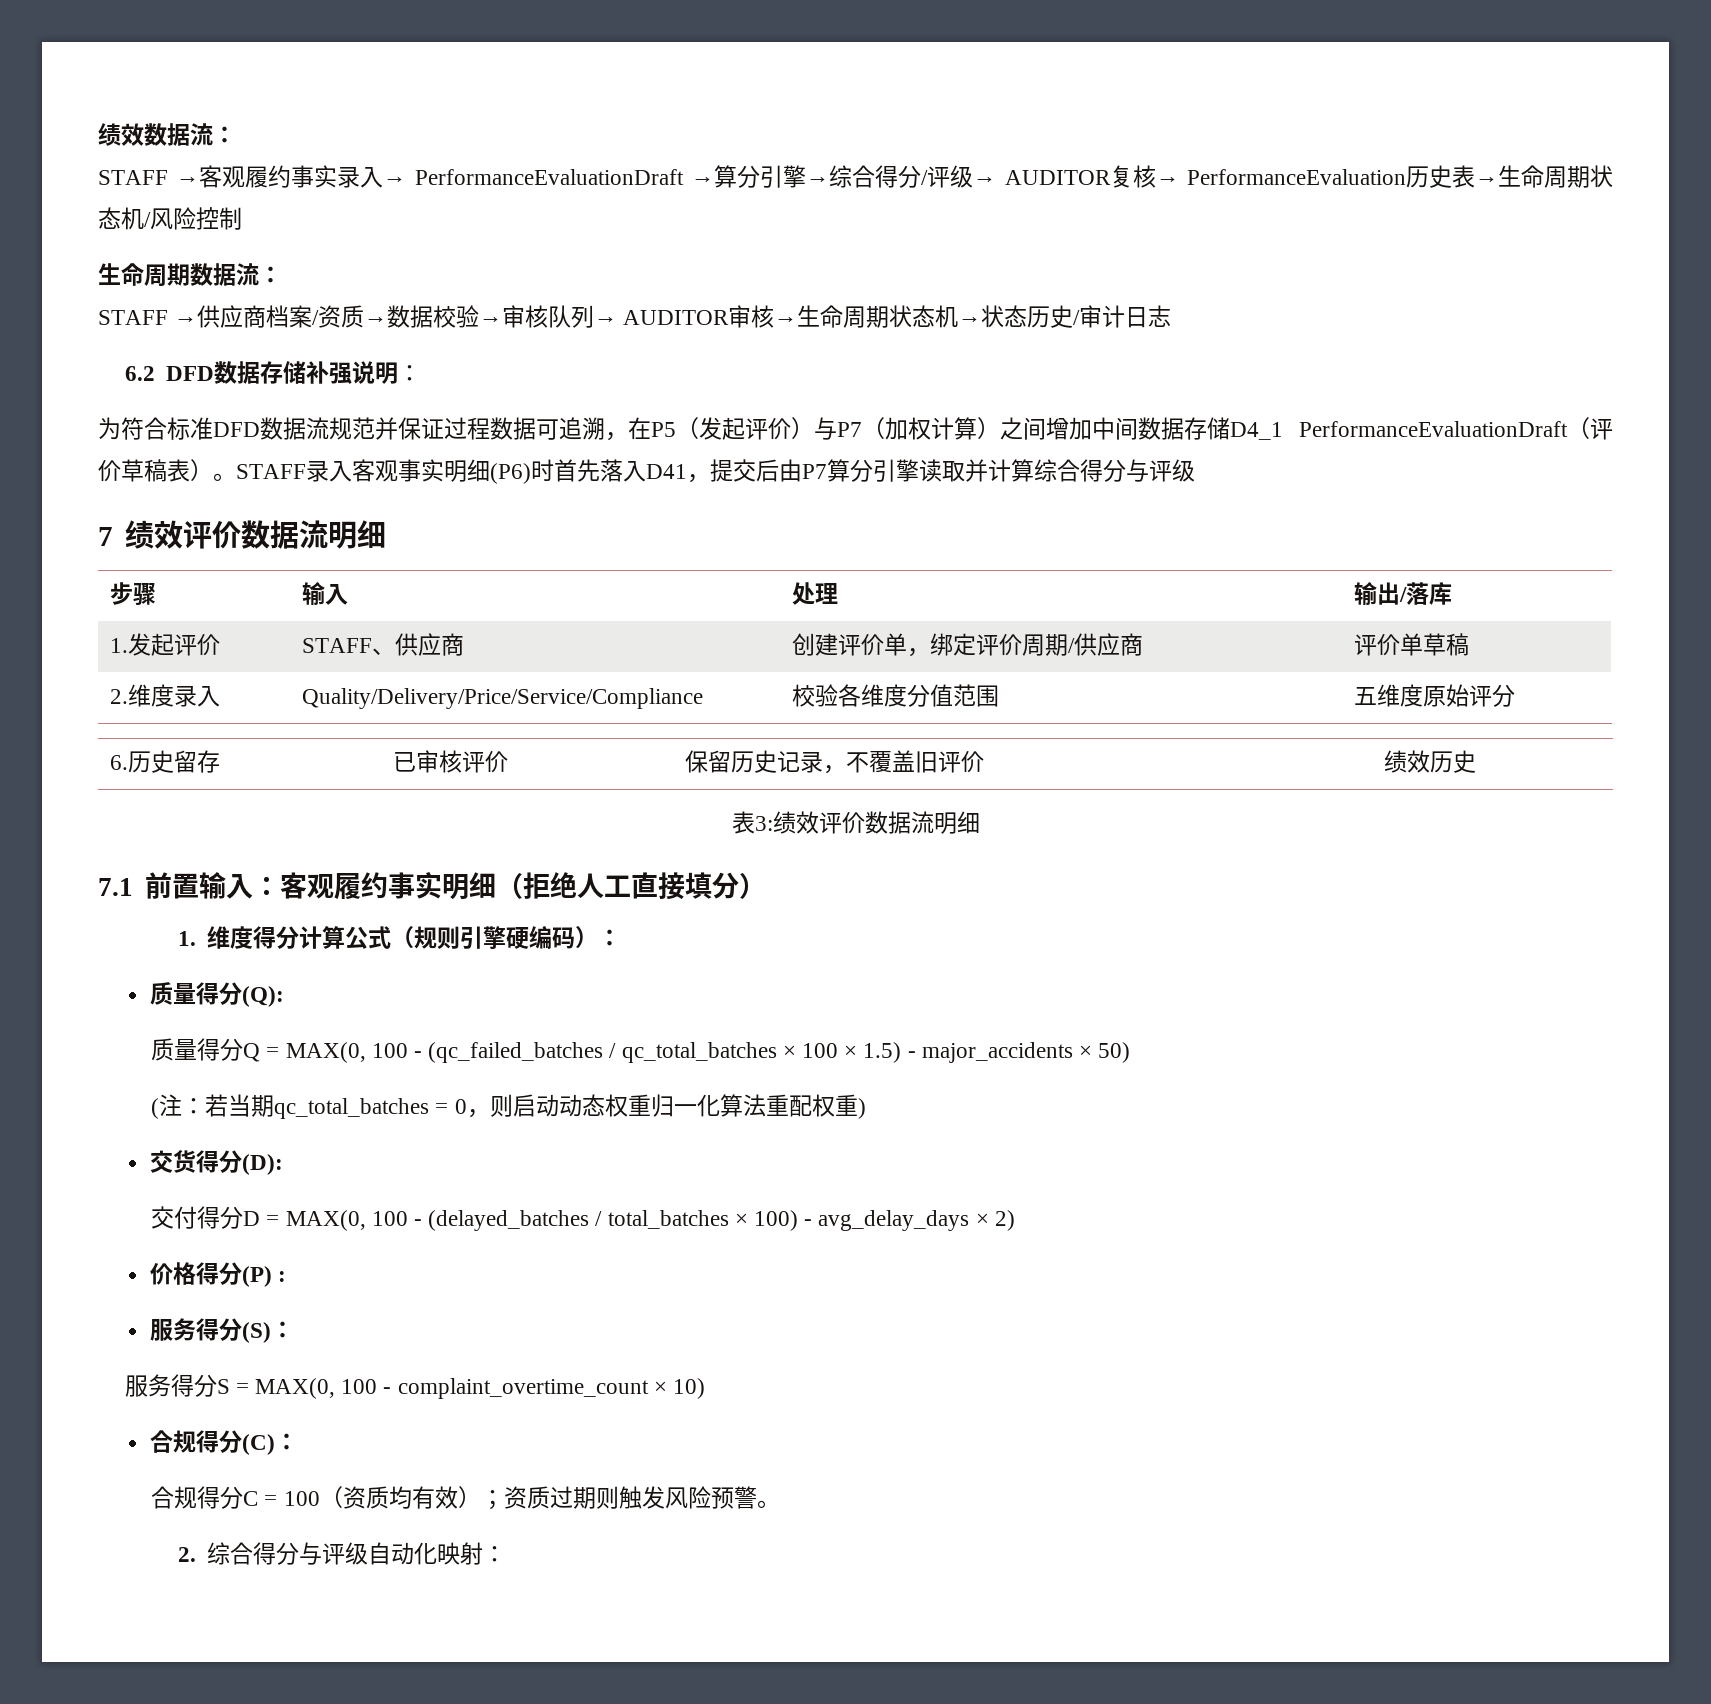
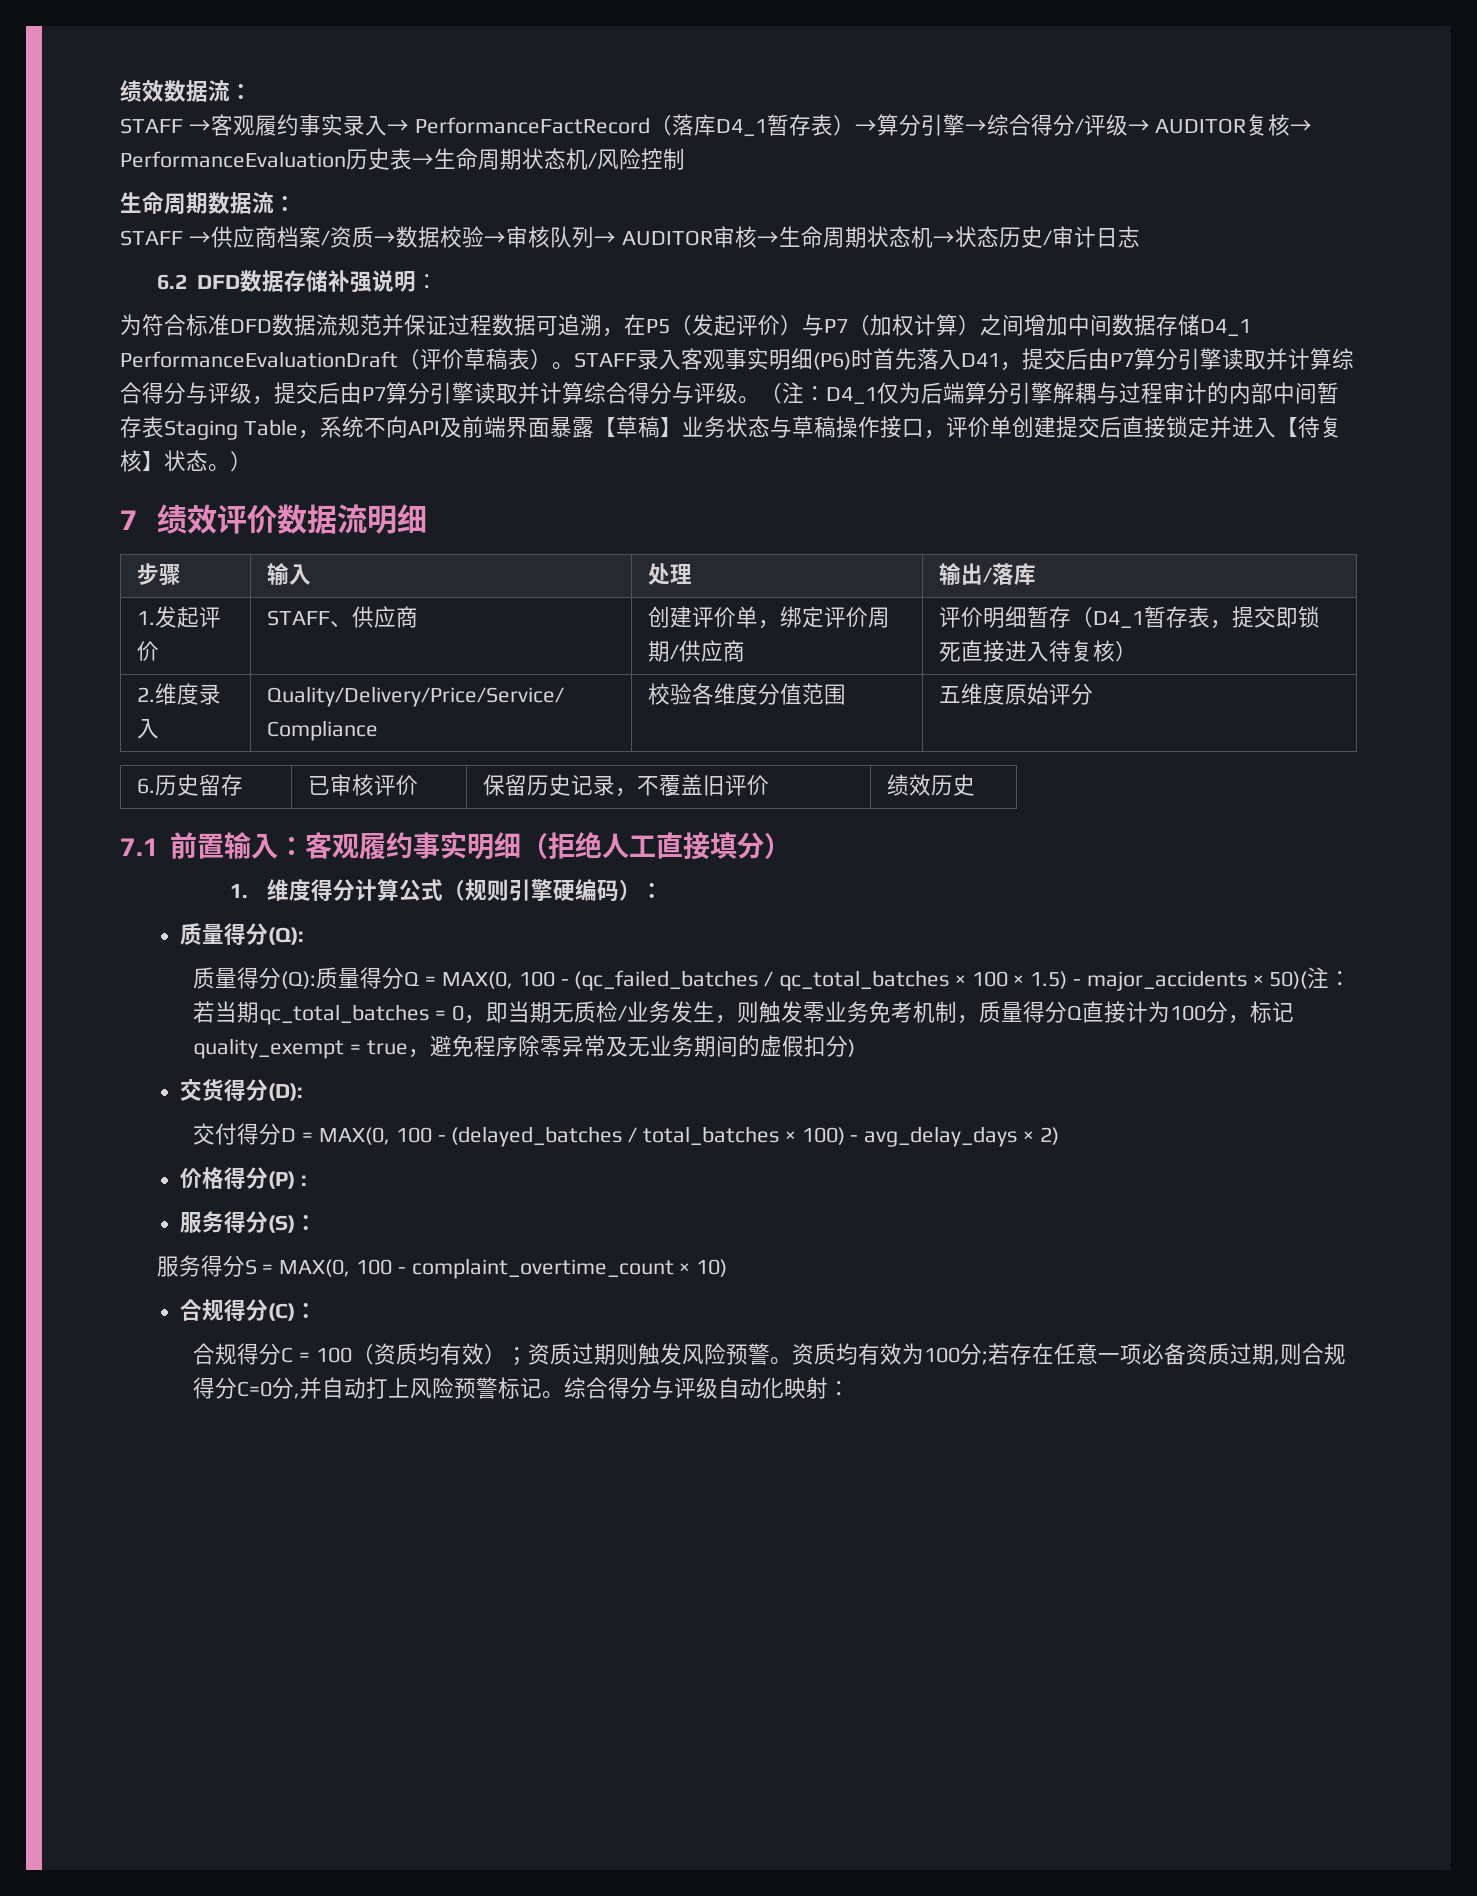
[414,169,684,185] PerformanceEvaluationDraft -> [414,114,855,137] PerformanceFactRecord（落库D4_1暂存表）
(1195, 470) none -> [252,382,1339,405] [120,416,1342,440] [120,450,252,472] ，提交后由P7算分引擎读取并计算综合得分与评级。（注：D4_1仅为后端算分引擎解耦与过程审计的内部中间暂存表Staging Table，系统不向API及前端界面暴露【草稿】业务状态与草稿操作接口，评价单创建提交后直接锁定并进入【待复核】状态。）
[1399,633,1469,656] 单草稿 -> [983,606,1321,629] [939,640,1138,662] 明细暂存（D4_1暂存表，提交即锁死直接进入待复核）
[731,811,980,834] // 表3:绩效评价数据流明细 -> (976, 785) none
(244, 1049) none -> [281,967,405,989] (Q):质量得分
[1098,1042,1131,1063] [151,1098,160,1119] 50) // ( -> [1269,971,1308,989] 50)(
[489,1094,858,1117] 则启动动态权重归一化算法重配权重 -> [485,1001,1294,1024] [193,1035,848,1059] 即当期无质检/业务发生，则触发零业务免考机制，质量得分Q直接计为100分，标记quality_exempt = true，避免程序除零异常及无业务期间的虚假扣分
[177,1547,196,1562] // 2. -> [791,1343,1346,1365] [193,1377,565,1399] 资质均有效为100分;若存在任意一项必备资质过期,则合规得分C=0分,并自动打上风险预警标记。

